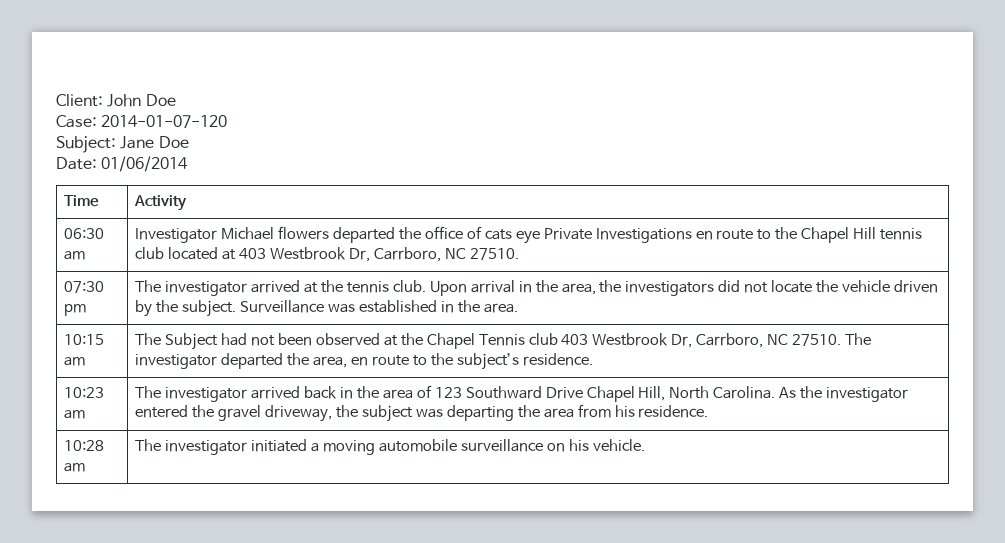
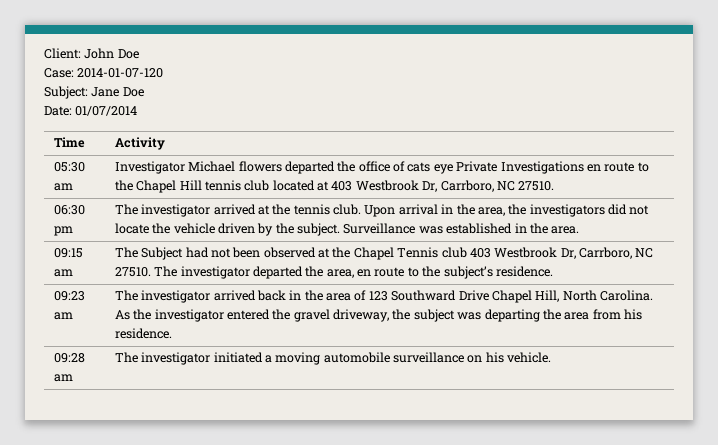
[101,156,189,172] 01/06/2014 -> [75,106,138,116] 01/07/2014
[64,228,105,239] 06:30 -> [53,162,85,172] 05:30
[64,281,105,293] 07:30 -> [53,205,85,215] 06:30
[64,334,105,345] 10:15 -> [53,248,83,258] 09:15
[64,387,105,398] 10:23 -> [53,291,85,301] 09:23
[64,440,105,451] 10:28 -> [53,353,85,363] 09:28

